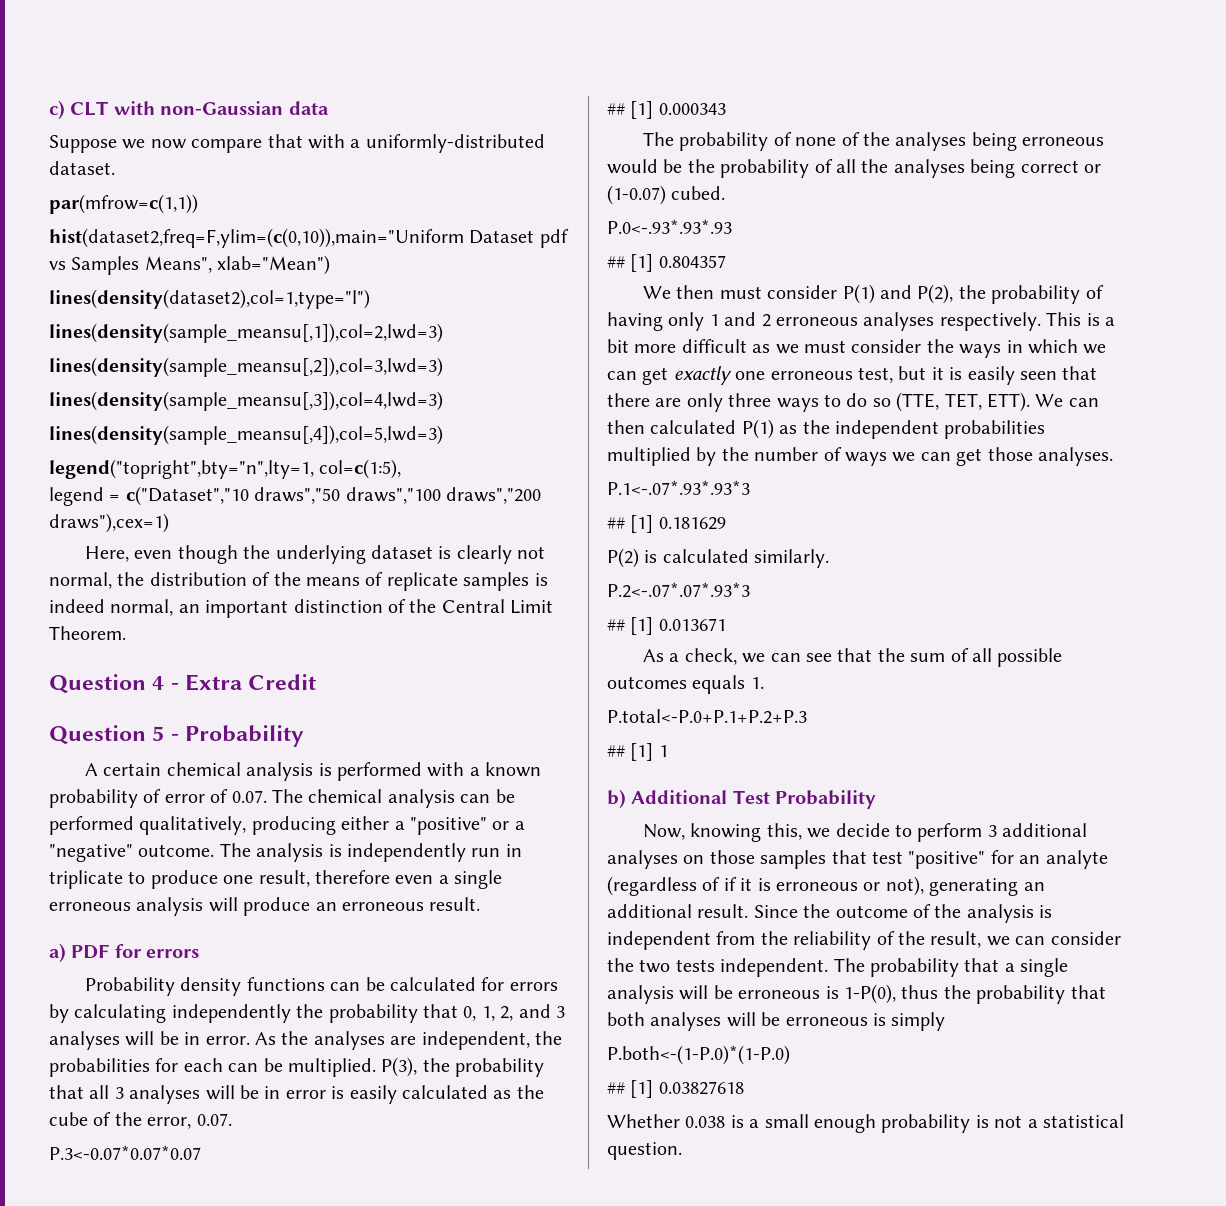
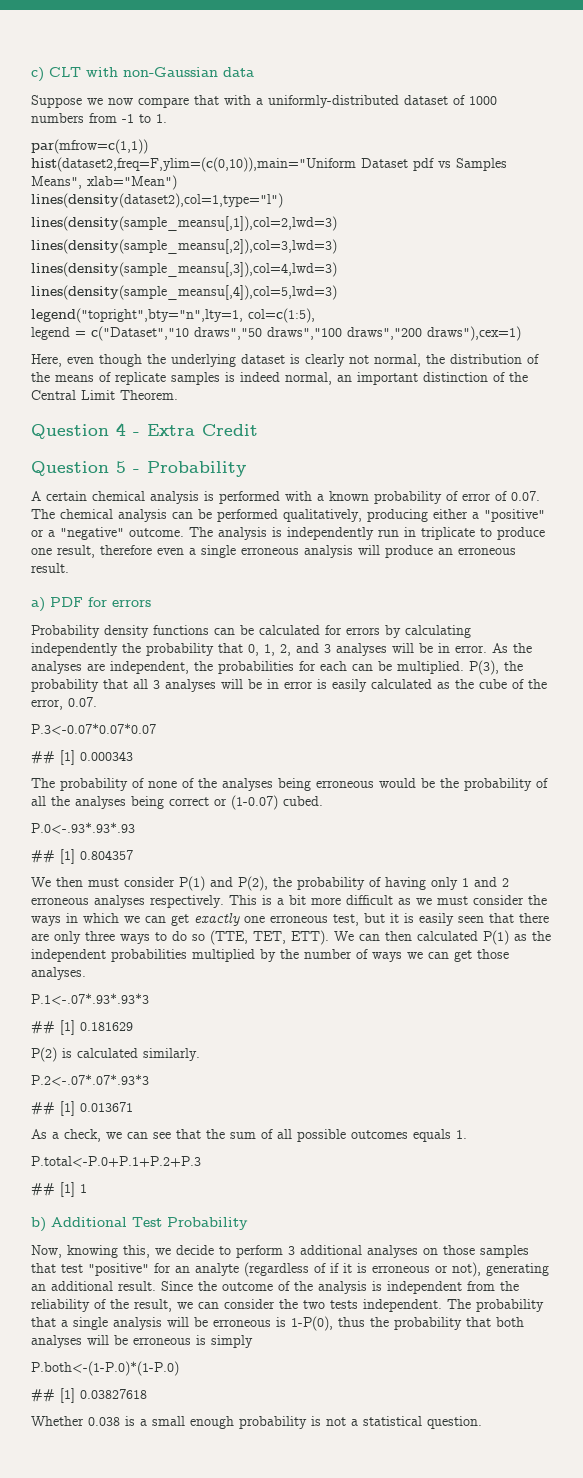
[49,161,115,175] dataset. -> [404,95,497,105] [31,113,167,123] dataset of 1000 numbers from -1 to 1.

